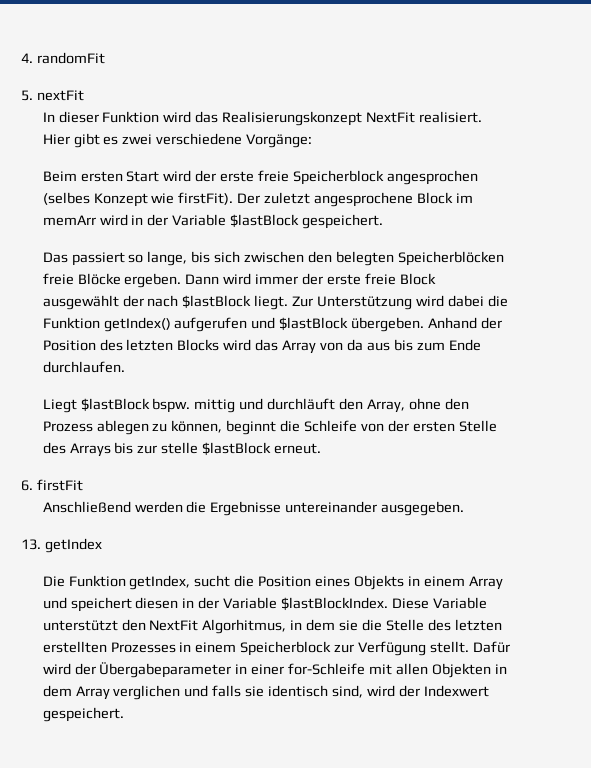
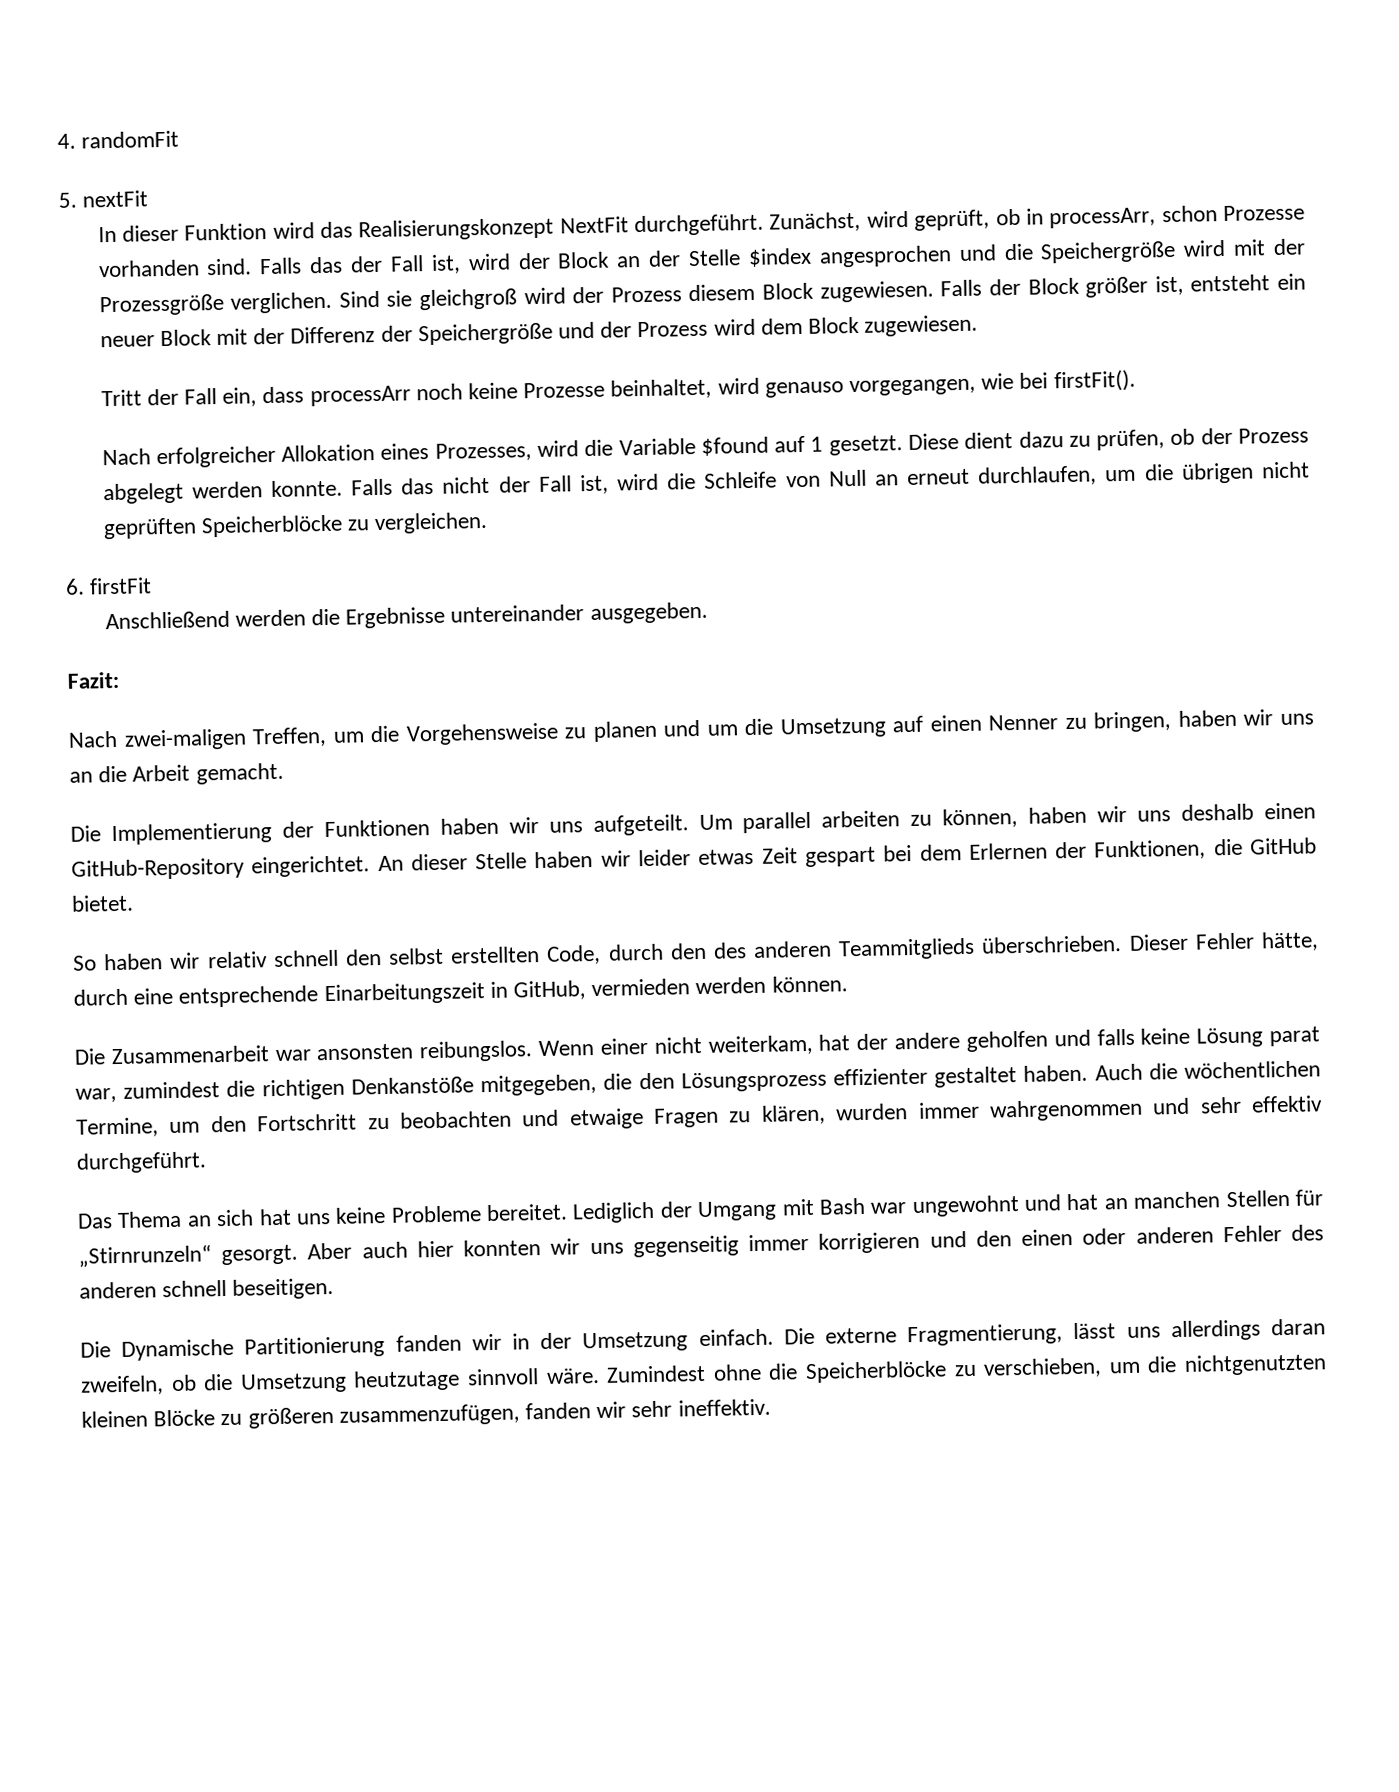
[419,111,483,123] [42,133,313,148] [42,170,478,185] [42,192,473,207] [42,214,384,229] [42,251,504,266] [42,273,436,288] [42,295,508,310] [42,317,503,332] [42,339,481,354] [42,361,125,373] [42,398,469,413] [42,420,497,435] [42,442,322,457] realisiert. Hier gibt es zwei verschiedene Vorgänge: // Beim ersten Start wird der erste freie Speicherblock angesprochen (selbes Konzept wie firstFit). Der zuletzt angesprochene Block im memArr wird in der Variable $lastBlock gespeichert. // Das passiert so lange, bis sich zwischen den belegten Speicherblöcken freie Blöcke ergeben. Dann wird immer der erste freie Block ausgewählt der nach $lastBlock liegt. Zur Unterstützung wird dabei die Funktion getIndex() aufgerufen und $lastBlock übergeben. Anhand der Position des letzten Blocks wird das Array von da aus bis zum Ende durchlaufen. // Liegt $lastBlock bspw. mittig und durchläuft den Array, ohne den Prozess ablegen zu können, beginnt die Schleife von der ersten Stelle des Arrays bis zur stelle $lastBlock erneut. -> [634,204,1305,237] [97,238,1306,278] [98,273,1306,317] [99,314,979,348] [100,369,1136,407] [101,427,1309,469] [102,461,1311,505] [102,511,489,540] durchgeführt. Zunächst, wird geprüft, ob in processArr, schon Prozesse vorhanden sind. Falls das der Fall ist, wird der Block an der Stelle $index angesprochen und die Speichergröße wird mit der Prozessgröße verglichen. Sind sie gleichgroß wird der Prozess diesem Block zugewiesen. Falls der Block größer ist, entsteht ein neuer Block mit der Differenz der Speichergröße und der Prozess wird dem Block zugewiesen. // Tritt der Fall ein, dass processArr noch keine Prozesse beinhaltet, wird genauso vorgegangen, wie bei firstFit(). // Nach erfolgreicher Allokation eines Prozesses, wird die Variable $found auf 1 gesetzt. Diese dient dazu zu prüfen, ob der Prozess abgelegt werden konnte. Falls das nicht der Fall ist, wird die Schleife von Null an erneut durchlaufen, um die übrigen nicht geprüften Speicherblöcke zu vergleichen.
[21,538,102,553] [42,575,503,590] [42,597,487,612] [42,619,502,634] [42,641,510,656] [42,662,507,678] [42,685,489,700] [42,707,124,722] 13. getIndex // Die Funktion getIndex, sucht die Position eines Objekts in einem Array und speichert diesen in der Variable $lastBlockIndex. Diese Variable unterstützt den NextFit Algorhitmus, in dem sie die Stelle des letzten erstellten Prozesses in einem Speicherblock zur Verfügung stellt. Dafür wird der Übergabeparameter in einer for-Schleife mit allen Objekten in dem Array verglichen und falls sie identisch sind, wird der Indexwert gespeichert. -> [67,671,119,689] [68,709,1314,751] [69,762,284,785] [70,802,1316,846] [71,837,1317,881] [71,894,134,912] [73,931,1319,971] [73,975,848,1008] [74,1026,1321,1065] [75,1060,1321,1103] [76,1095,1323,1138] [76,1151,207,1174] [77,1189,1323,1229] [78,1224,1325,1268] [79,1277,335,1300] [80,1318,1327,1361] [80,1353,1327,1396] [81,1398,771,1429] Fazit: // Nach zwei-maligen Treffen, um die Vorgehensweise zu planen und um die Umsetzung auf einen Nenner zu bringen, haben wir uns an die Arbeit gemacht. // Die Implementierung der Funktionen haben wir uns aufgeteilt. Um parallel arbeiten zu können, haben wir uns deshalb einen GitHub-Repository eingerichtet. An dieser Stelle haben wir leider etwas Zeit gespart bei dem Erlernen der Funktionen, die GitHub bietet. // So haben wir relativ schnell den selbst erstellten Code, durch den des anderen Teammitglieds überschrieben. Dieser Fehler hätte, durch eine entsprechende Einarbeitungszeit in GitHub, vermieden werden können. // Die Zusammenarbeit war ansonsten reibungslos. Wenn einer nicht weiterkam, hat der andere geholfen und falls keine Lösung parat war, zumindest die richtigen Denkanstöße mitgegeben, die den Lösungsprozess effizienter gestaltet haben. Auch die wöchentlichen Termine, um den Fortschritt zu beobachten und etwaige Fragen zu klären, wurden immer wahrgenommen und sehr effektiv durchgeführt. // Das Thema an sich hat uns keine Probleme bereitet. Lediglich der Umgang mit Bash war ungewohnt und hat an manchen Stellen für „Stirnrunzeln“ gesorgt. Aber auch hier konnten wir uns gegenseitig immer korrigieren und den einen oder anderen Fehler des anderen schnell beseitigen. // Die Dynamische Partitionierung fanden wir in der Umsetzung einfach. Die externe Fragmentierung, lässt uns allerdings daran zweifeln, ob die Umsetzung heutzutage sinnvoll wäre. Zumindest ohne die Speicherblöcke zu verschieben, um die nichtgenutzten kleinen Blöcke zu größeren zusammenzufügen, fanden wir sehr ineffektiv.

